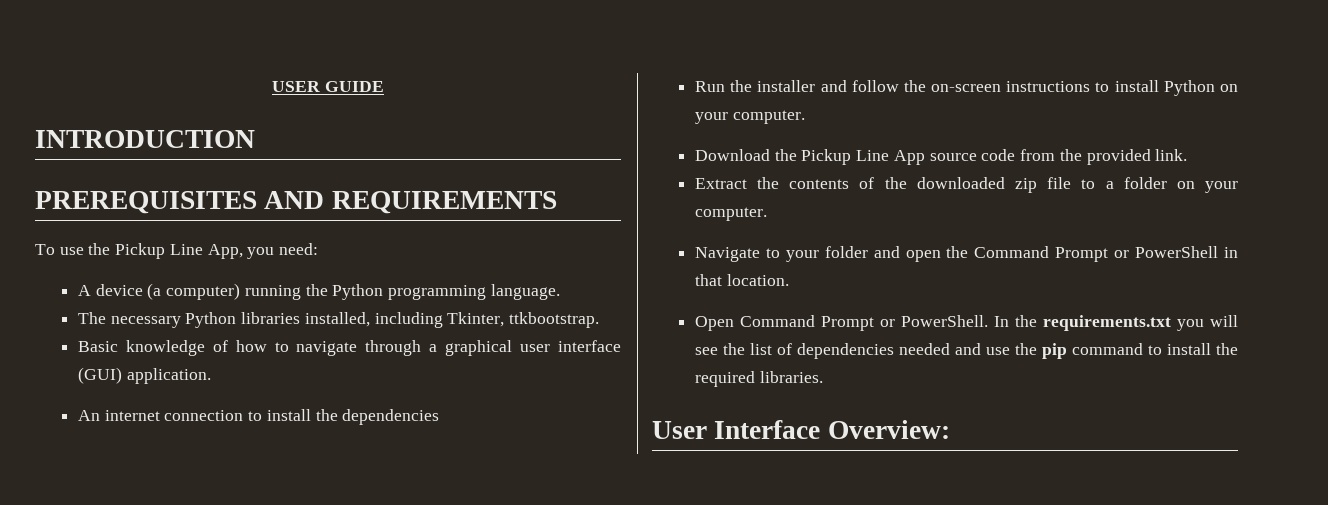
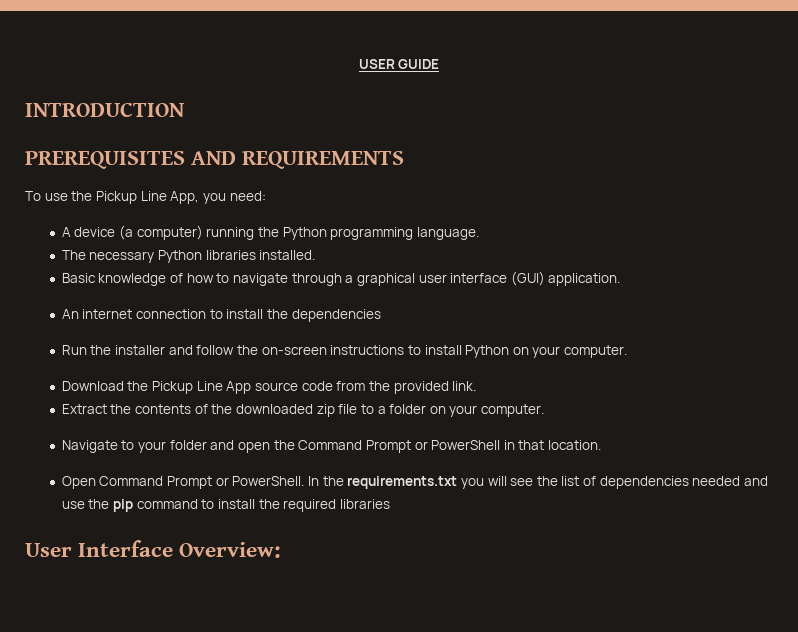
[304,312,600,328] installed, including Tkinter, ttkbootstrap. -> [259,250,316,260] installed.
[759,371,823,383] libraries. -> [339,499,390,509] libraries

